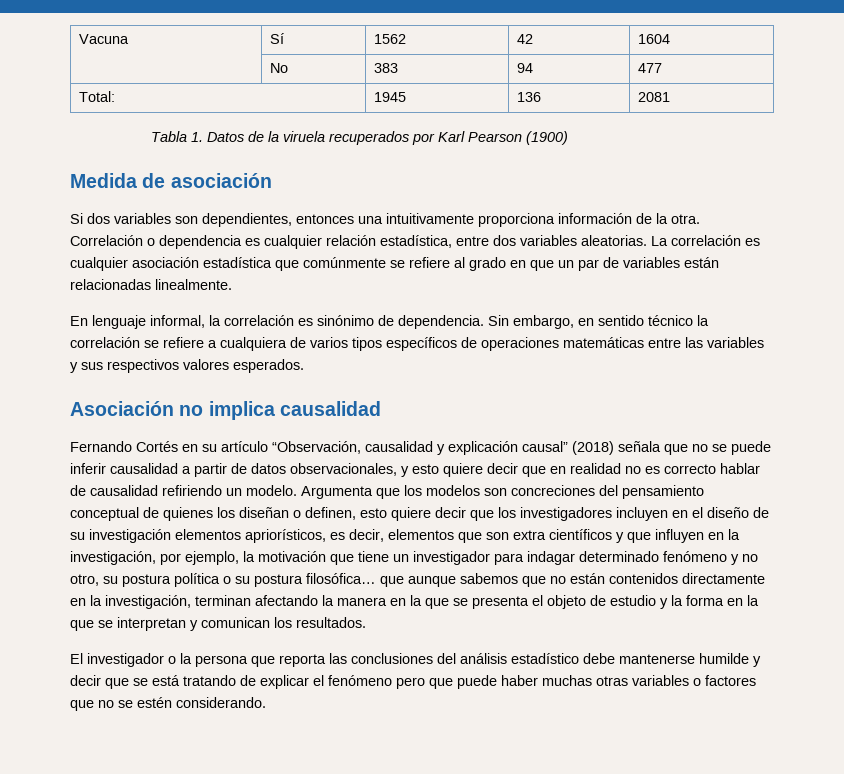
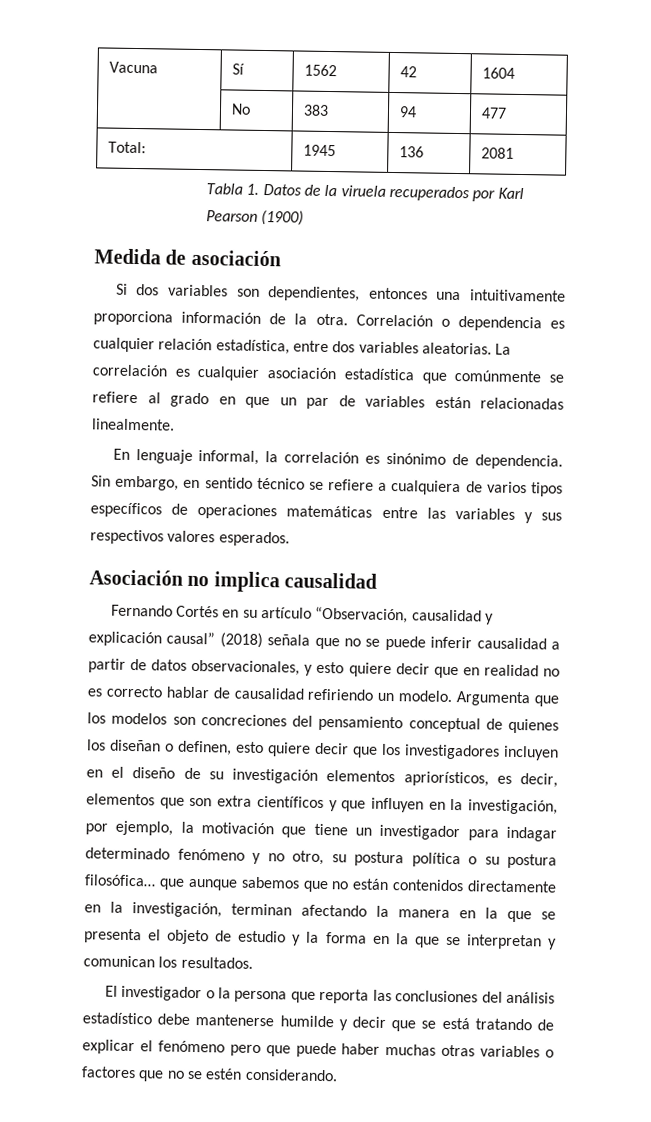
[697,315,709,326] [70,337,140,348] la correlación -> (305, 483) none

